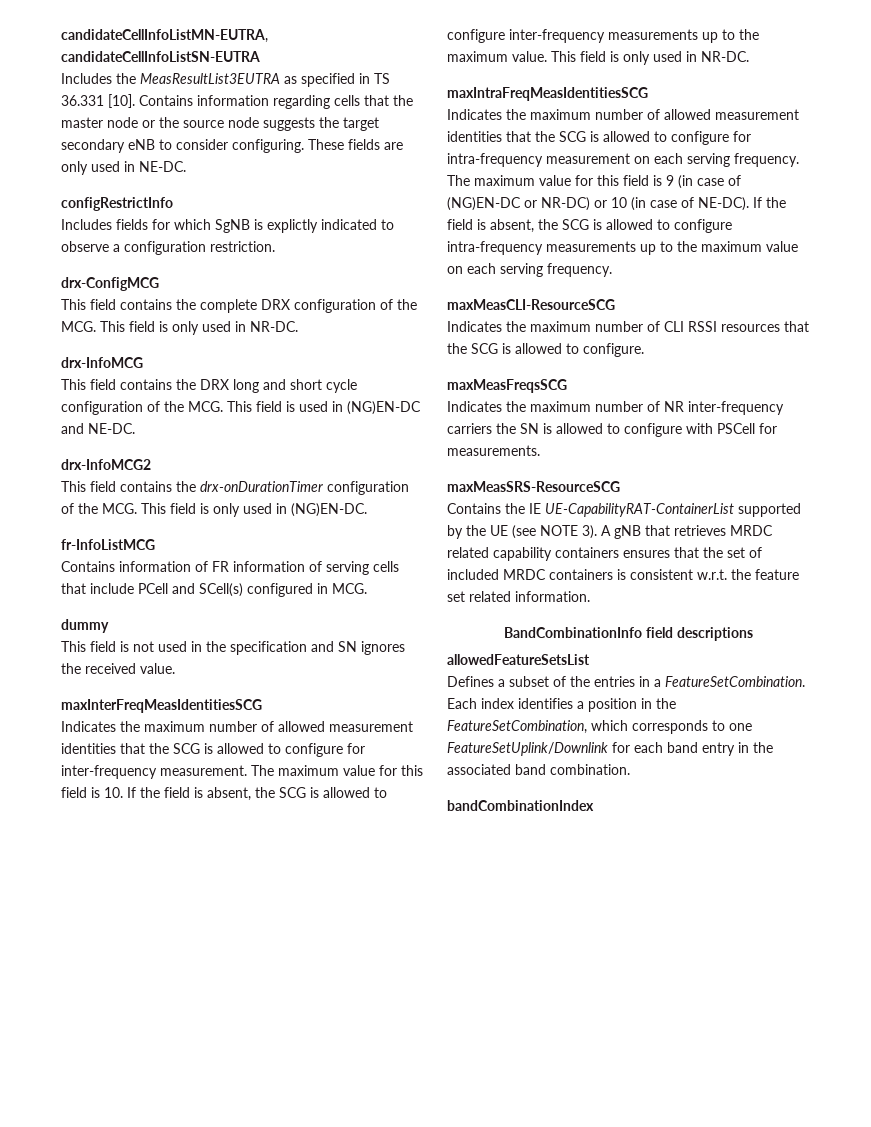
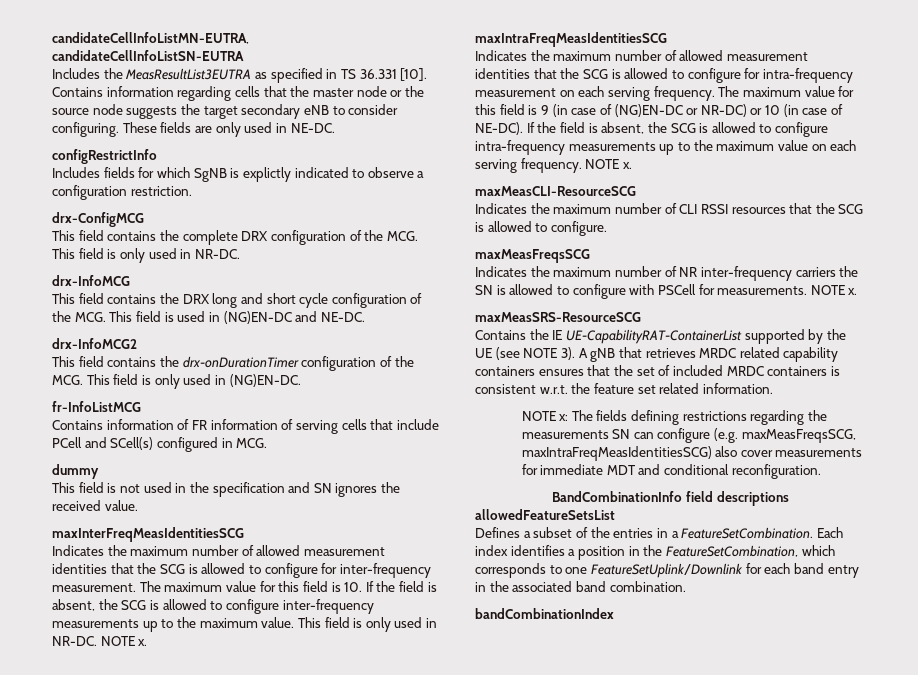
(749, 56) none -> [100,636,148,646] NOTE x.
(612, 270) none -> [585,159,632,169] NOTE x.
(540, 450) none -> [810,285,858,295] NOTE x.
(590, 596) none -> [521,410,828,425] [521,428,856,443] [521,446,863,461] [521,464,821,479] // NOTE x: The fields defining restrictions regarding the measurements SN can configure (e.g. maxMeasFreqsSCG, maxIntraFreqMeasIdentitiesSCG) also cover measurements for immediate MDT and conditional reconfiguration.

